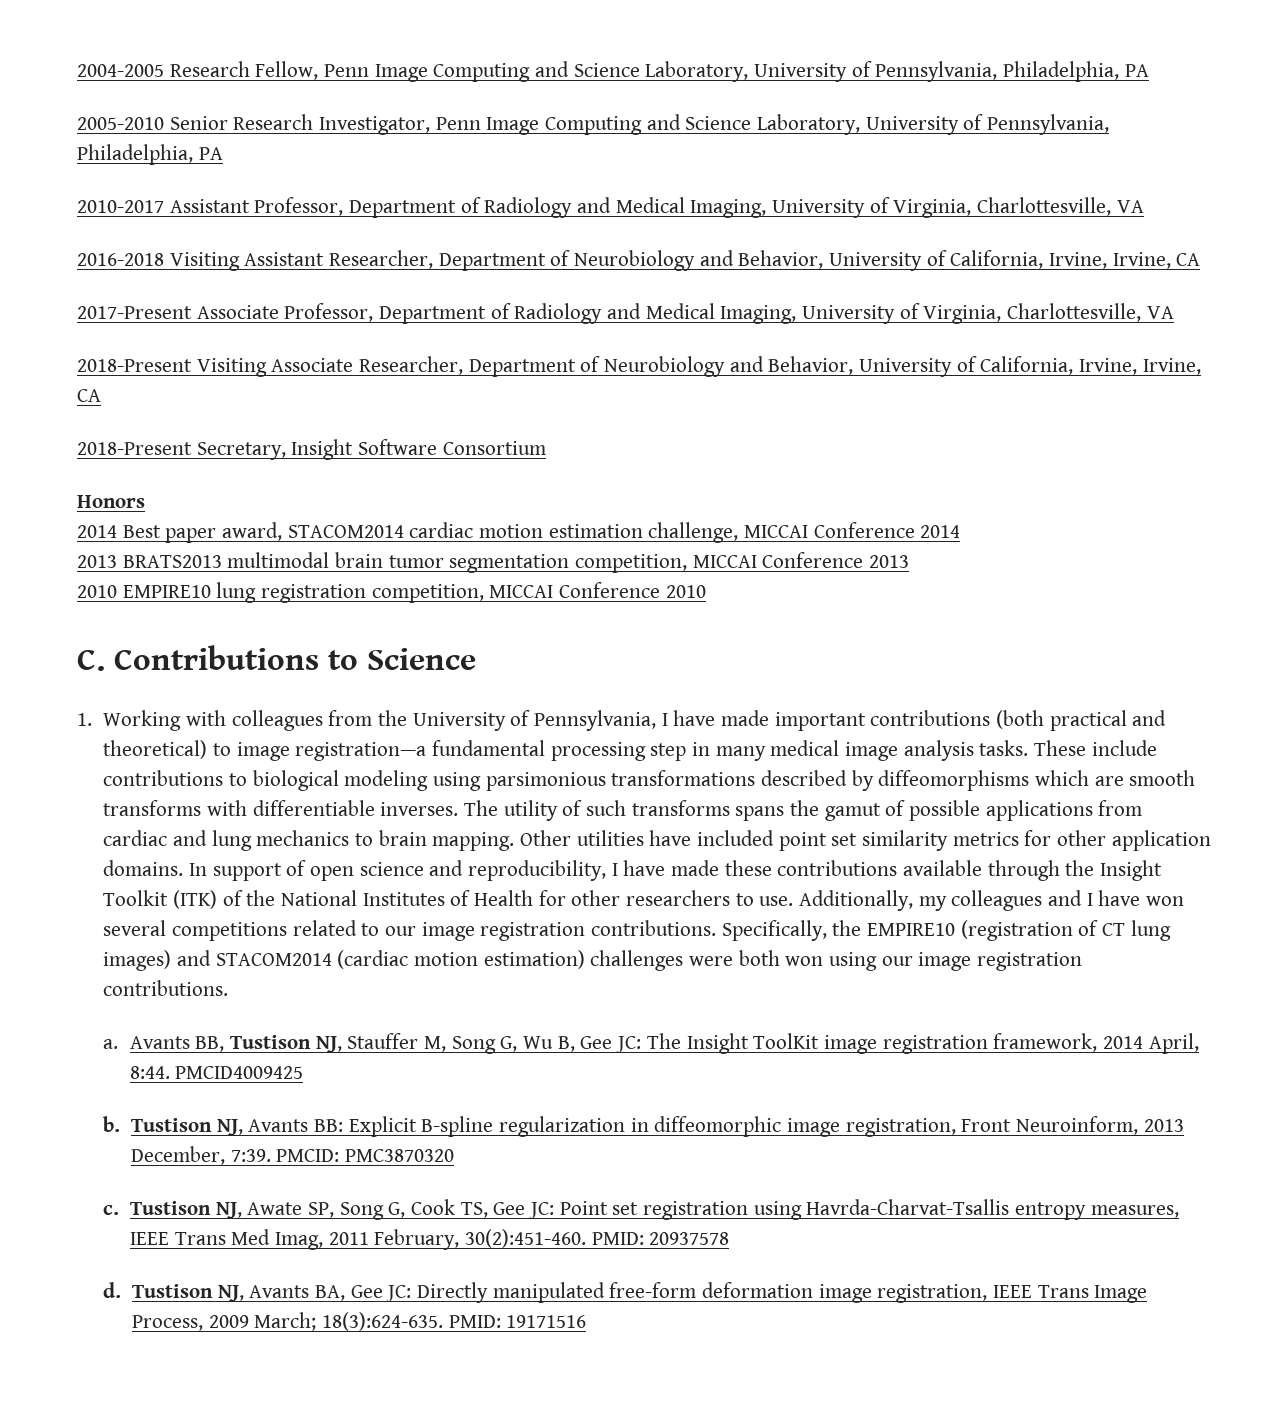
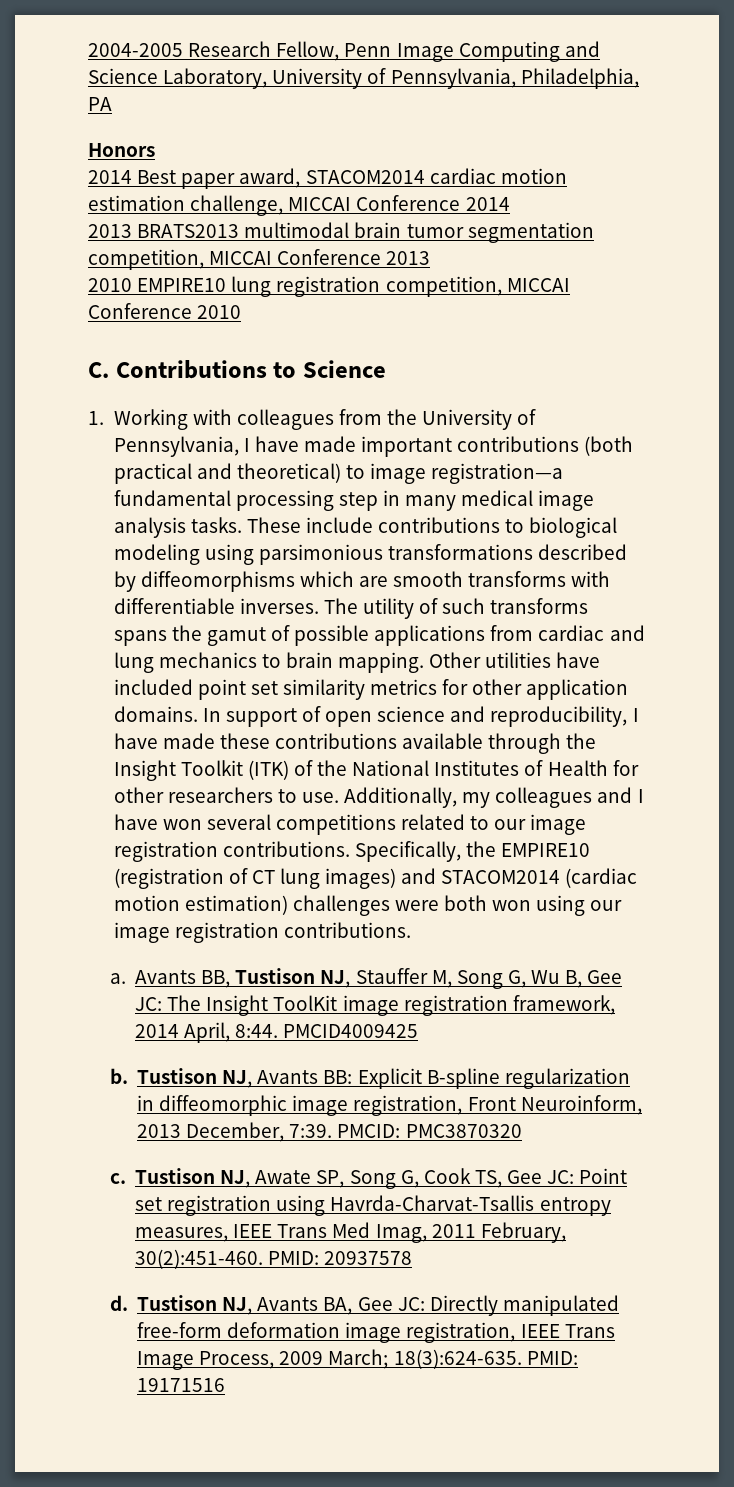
[77,114,1110,135] [77,144,223,165] [77,197,1144,218] [77,250,1201,271] [77,303,1174,324] [77,356,1201,377] [77,389,101,402] [77,439,546,460] // 2005-2010 Senior Research Investigator, Penn Image Computing and Science Laboratory, University of Pennsylvania, Philadelphia, PA // 2010-2017 Assistant Professor, Department of Radiology and Medical Imaging, University of Virginia, Charlottesville, VA // 2016-2018 Visiting Assistant Researcher, Department of Neurobiology and Behavior, University of California, Irvine, Irvine, CA // 2017-Present Associate Professor, Department of Radiology and Medical Imaging, University of Virginia, Charlottesville, VA // 2018-Present Visiting Associate Researcher, Department of Neurobiology and Behavior, University of California, Irvine, Irvine, CA // 2018-Present Secretary, Insight Software Consortium -> (112, 104) none

